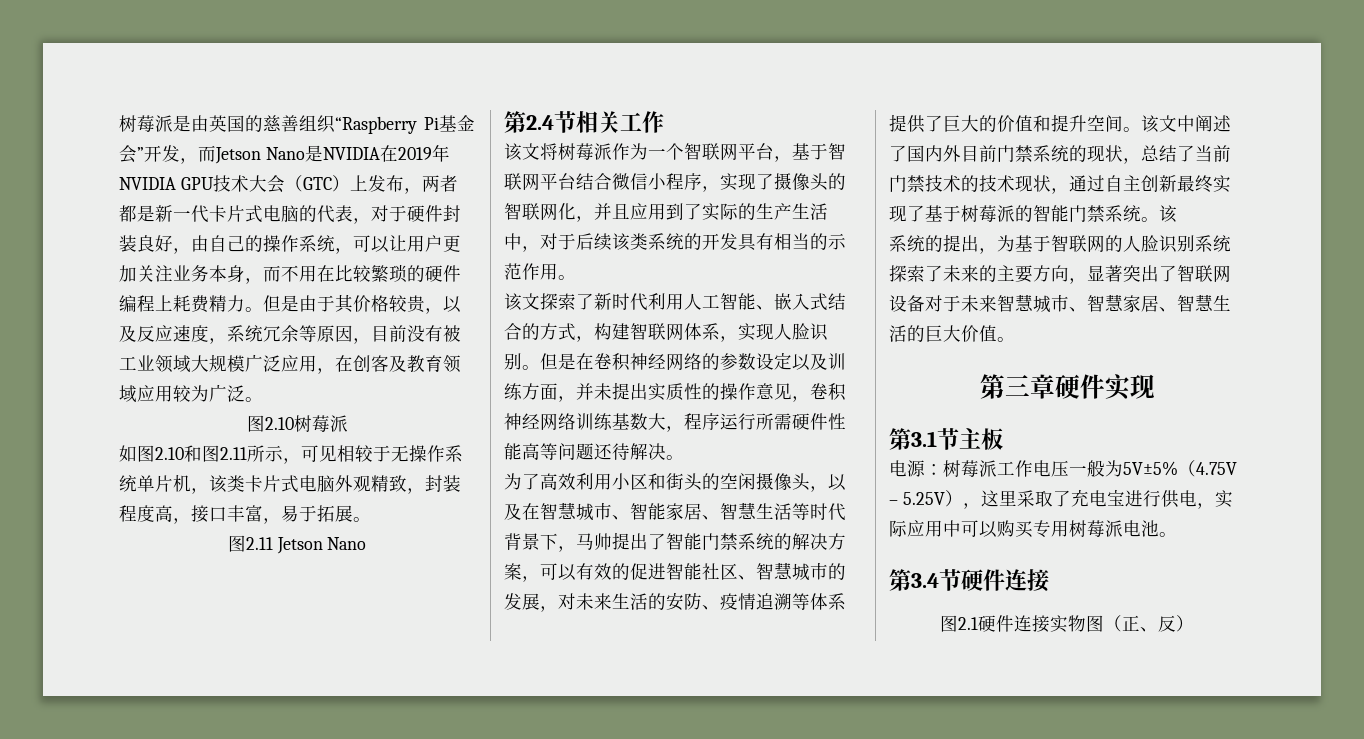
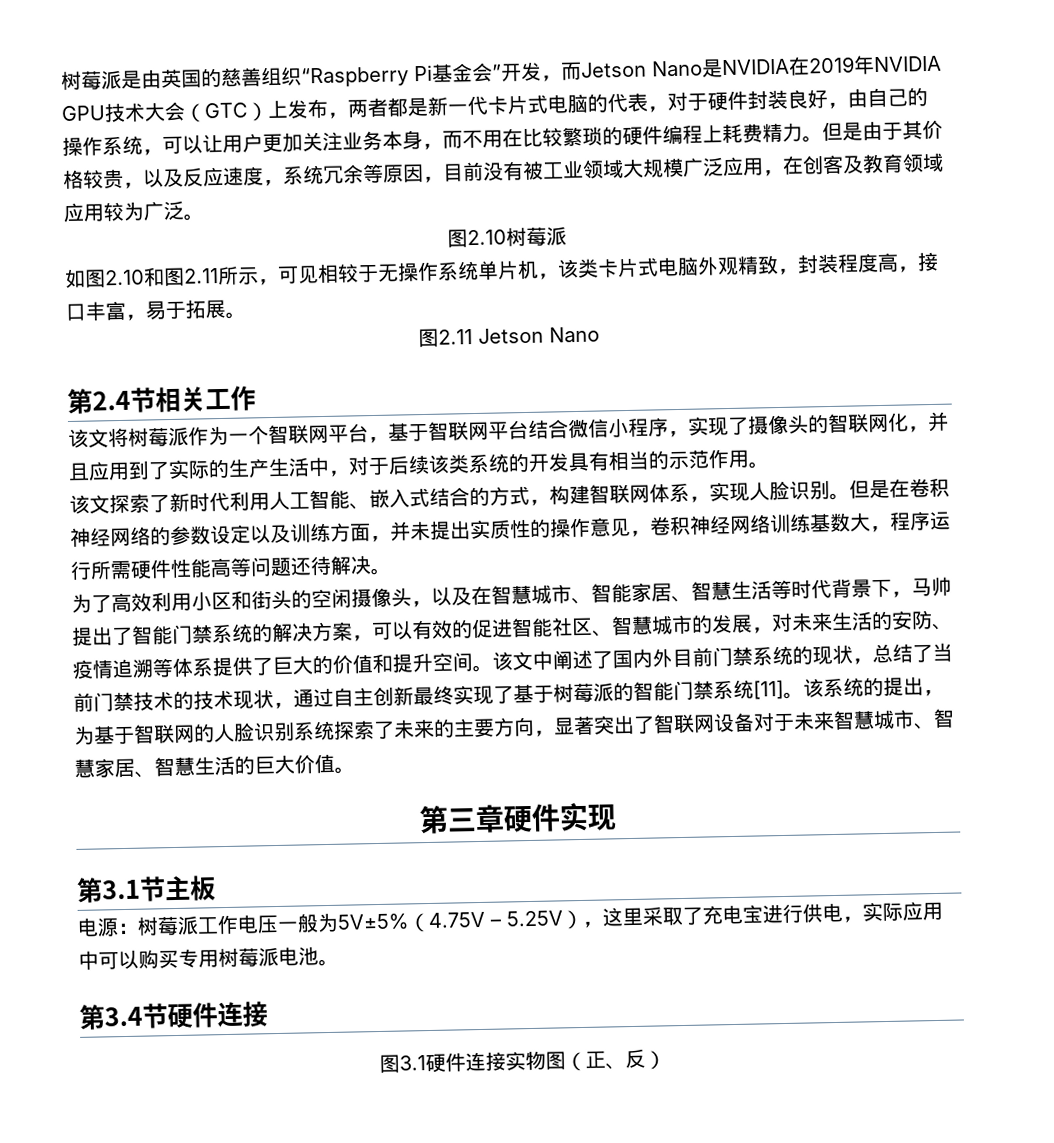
[1141,205,1177,223] 。该 // -> [753,678,824,700] [11]。该
[958,617,978,630] 2.1 -> [399,1055,426,1071] 3.1

